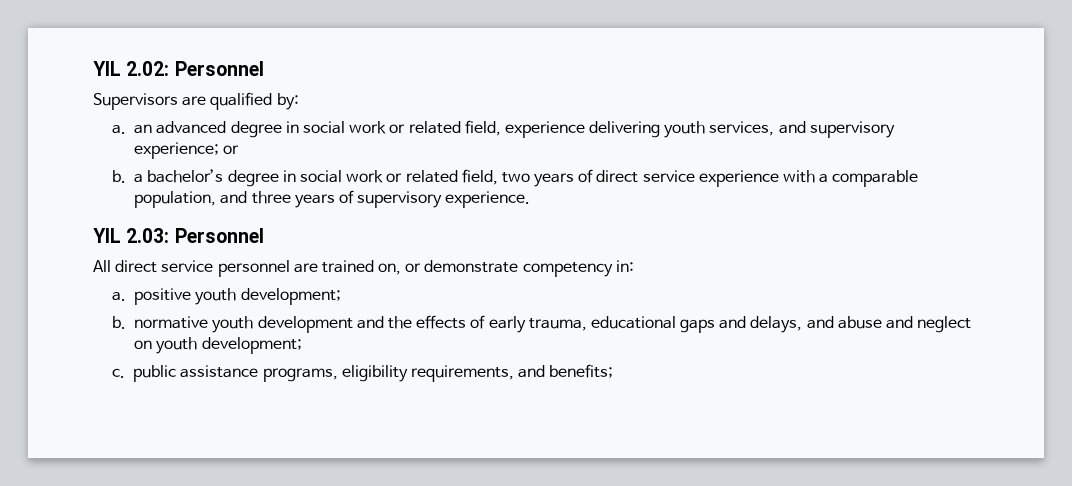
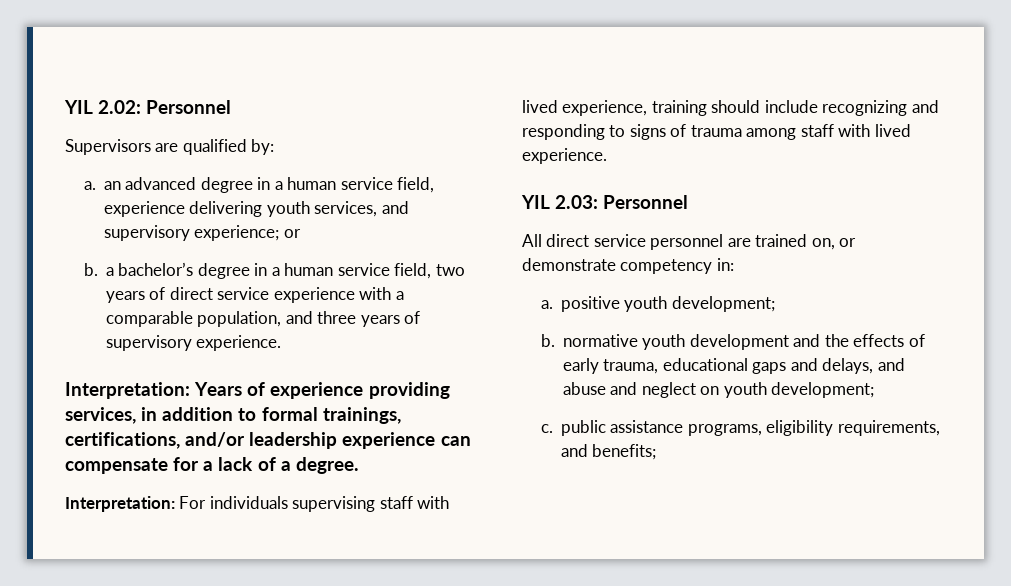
[302,121,461,134] social work or related -> [274,177,393,190] a human service
[299,170,458,183] social work or related -> [271,263,390,276] a human service
(531, 199) none -> [65,382,450,399] [65,407,401,424] [65,432,471,449] [65,457,359,474] [65,496,450,512] [522,100,939,116] [522,124,911,140] [522,148,607,164] // Interpretation: Years of experience providing services, in addition to formal trainings, certifications, and/or leadership experience can compensate for a lack of a degree. // Interpretation: For individuals supervising staff with lived experience, training should include recognizing and responding to signs of trauma among staff with lived experience.

